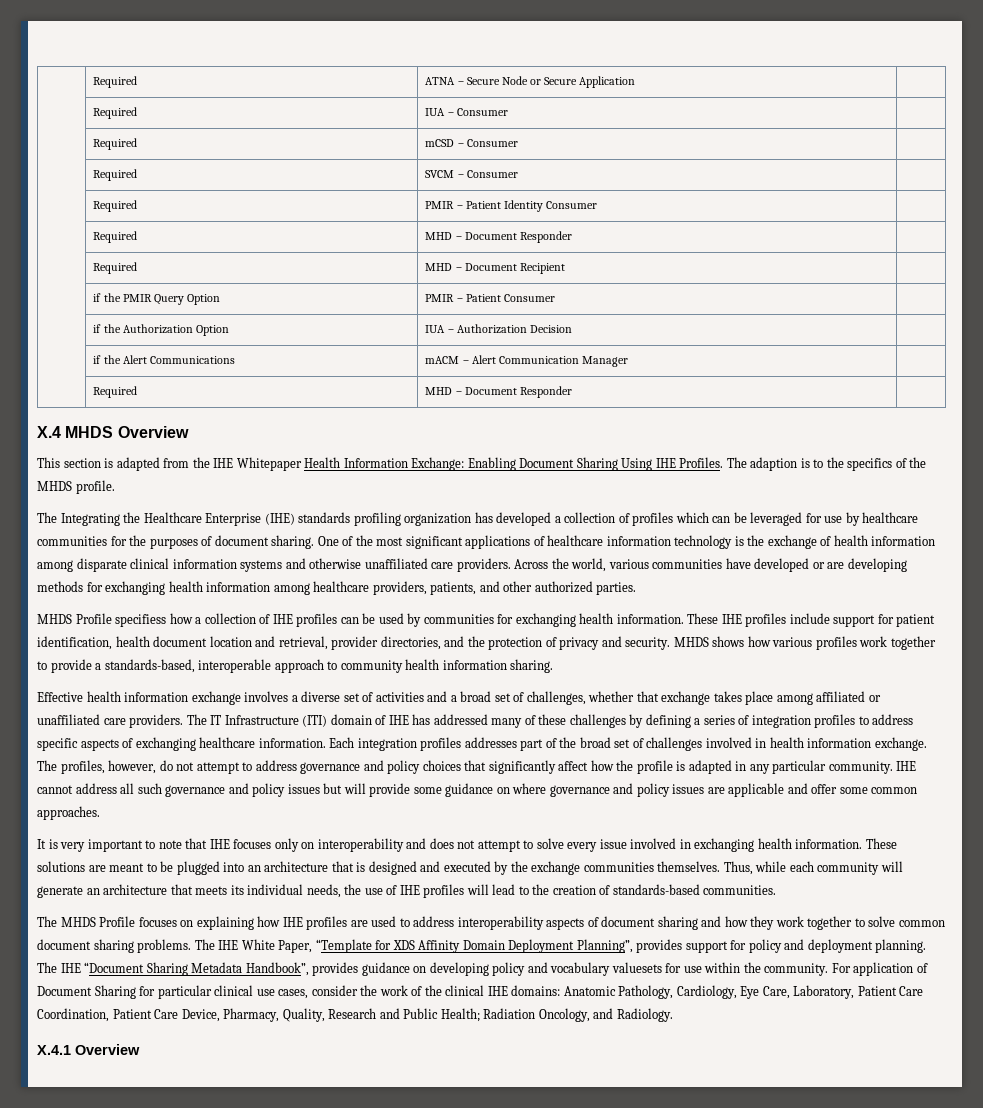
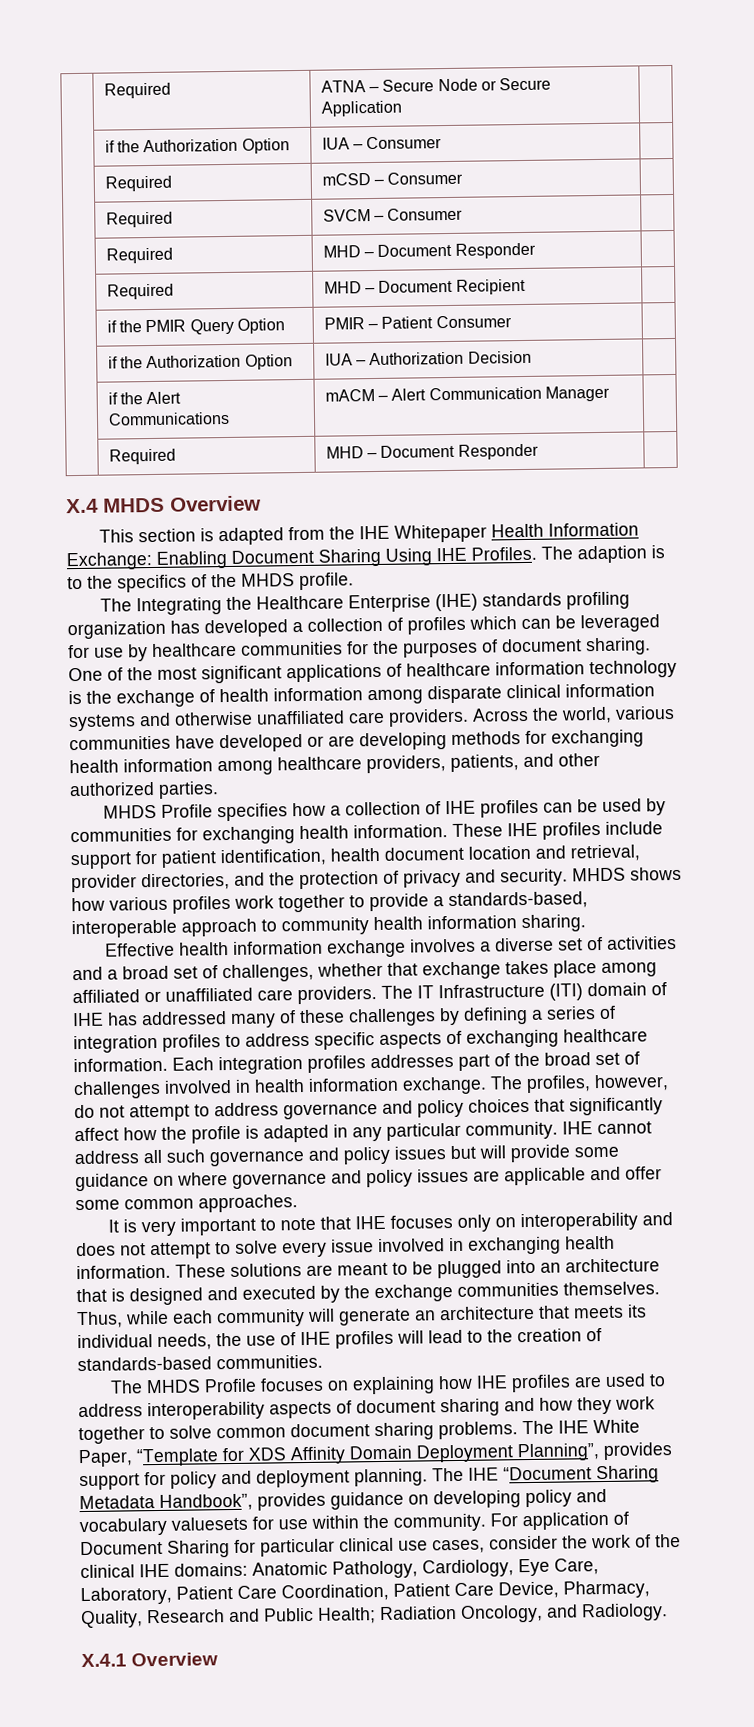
[93,107,138,119] Required -> [104,138,290,154] if the Authorization Option
[93,200,138,212] [425,200,597,212] // | Required | PMIR – Patient Identity Consumer | -> (464, 214) none
[115,614,167,627] specifiess -> [216,803,288,822] specifies

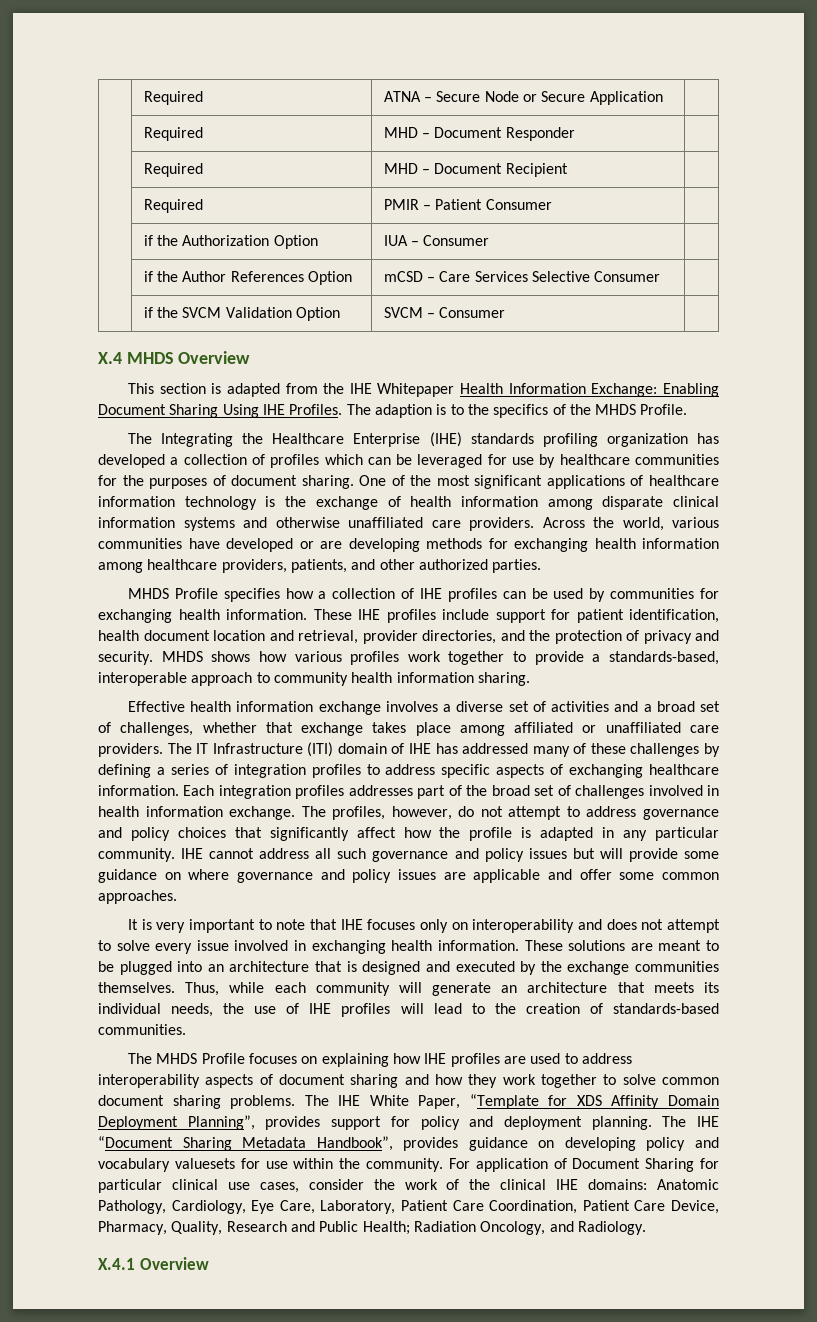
[104,138,290,154] [321,136,443,150] [104,175,172,192] [321,171,464,186] [105,211,173,228] [322,207,464,222] // | if the Authorization Option | IUA – Consumer | // | Required | mCSD – Consumer | // | Required | SVCM – Consumer | -> (663, 98) none
[106,318,285,335] if the PMIR Query Option -> [143,199,203,213] Required
[369,350,532,366] [107,391,182,405] [107,411,230,426] [324,385,610,402] [108,448,176,465] [325,443,539,460] Authorization Decision | // | if the Alert Communications | mACM – Alert Communication Manager | // | Required | MHD – Document Responder -> [423,235,490,246] [143,271,352,285] [383,271,661,282] [143,307,340,321] [383,307,506,318] Consumer | // | if the Author References Option | mCSD – Care Services Selective Consumer | // | if the SVCM Validation Option | SVCM – Consumer
[299,572,354,591] profile. -> [640,404,688,415] Profile.

